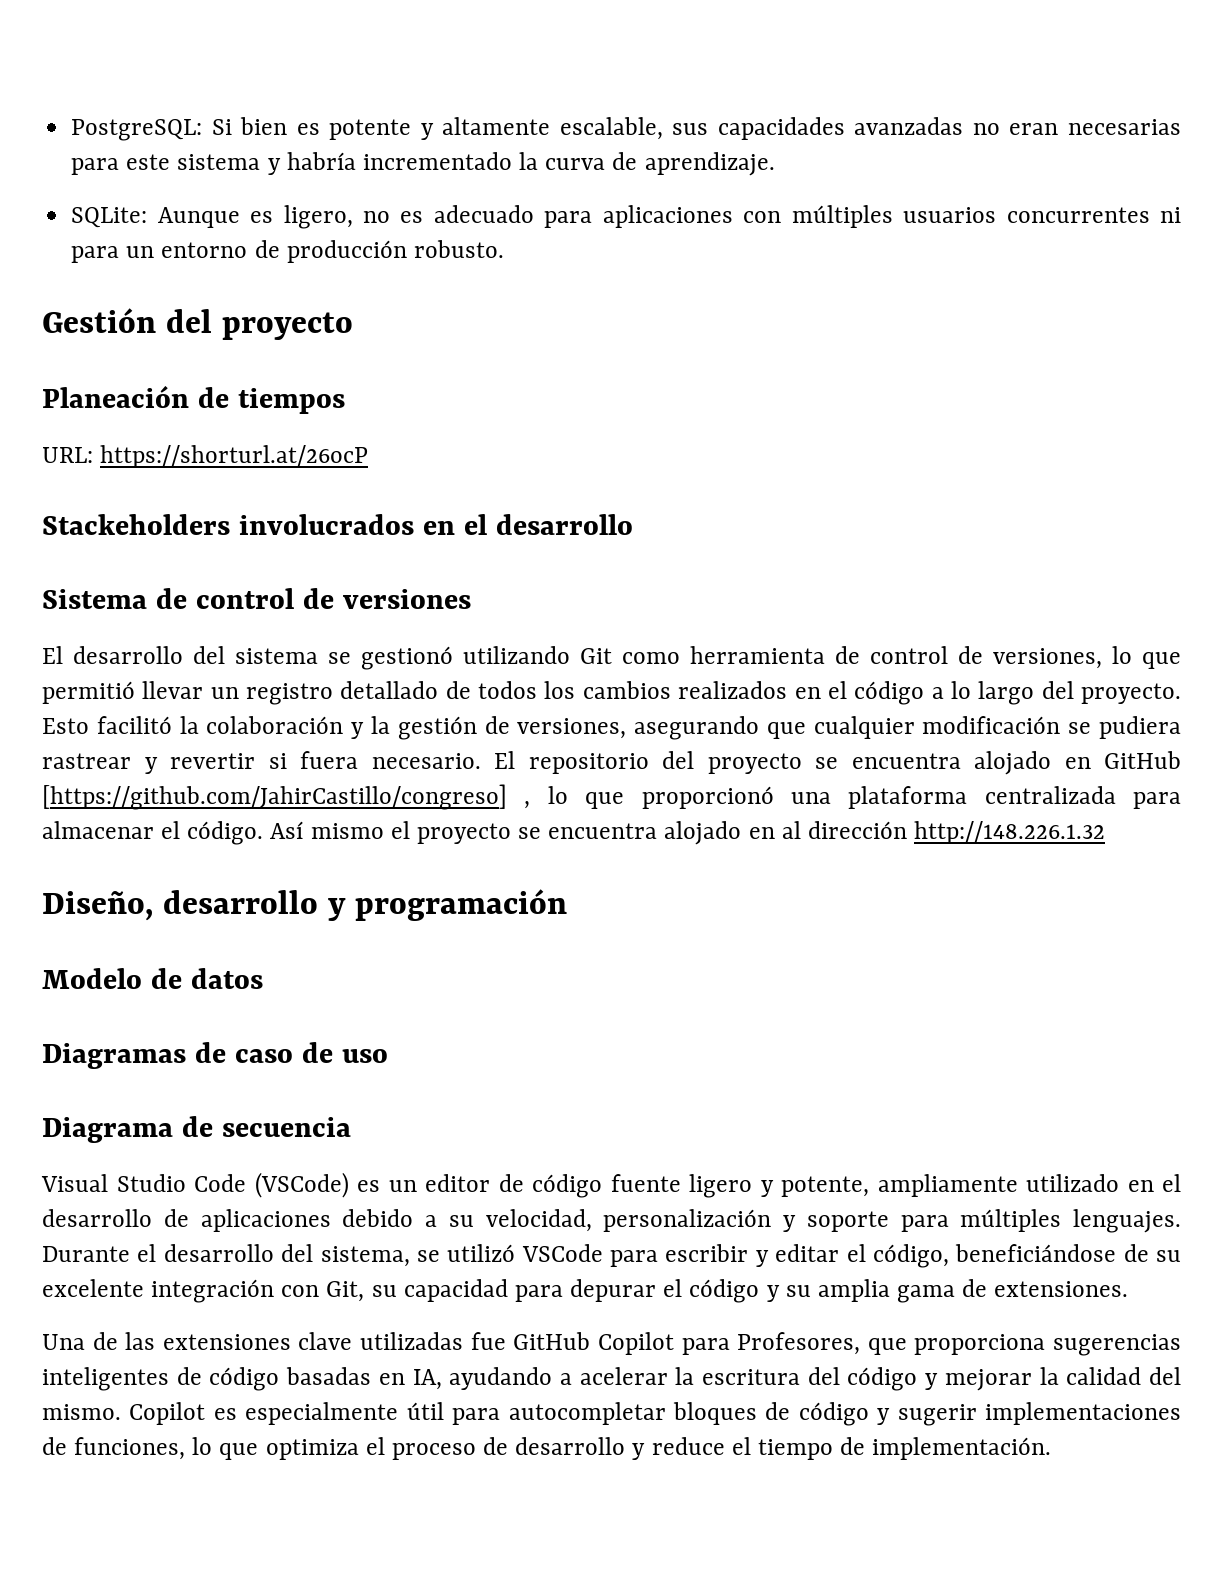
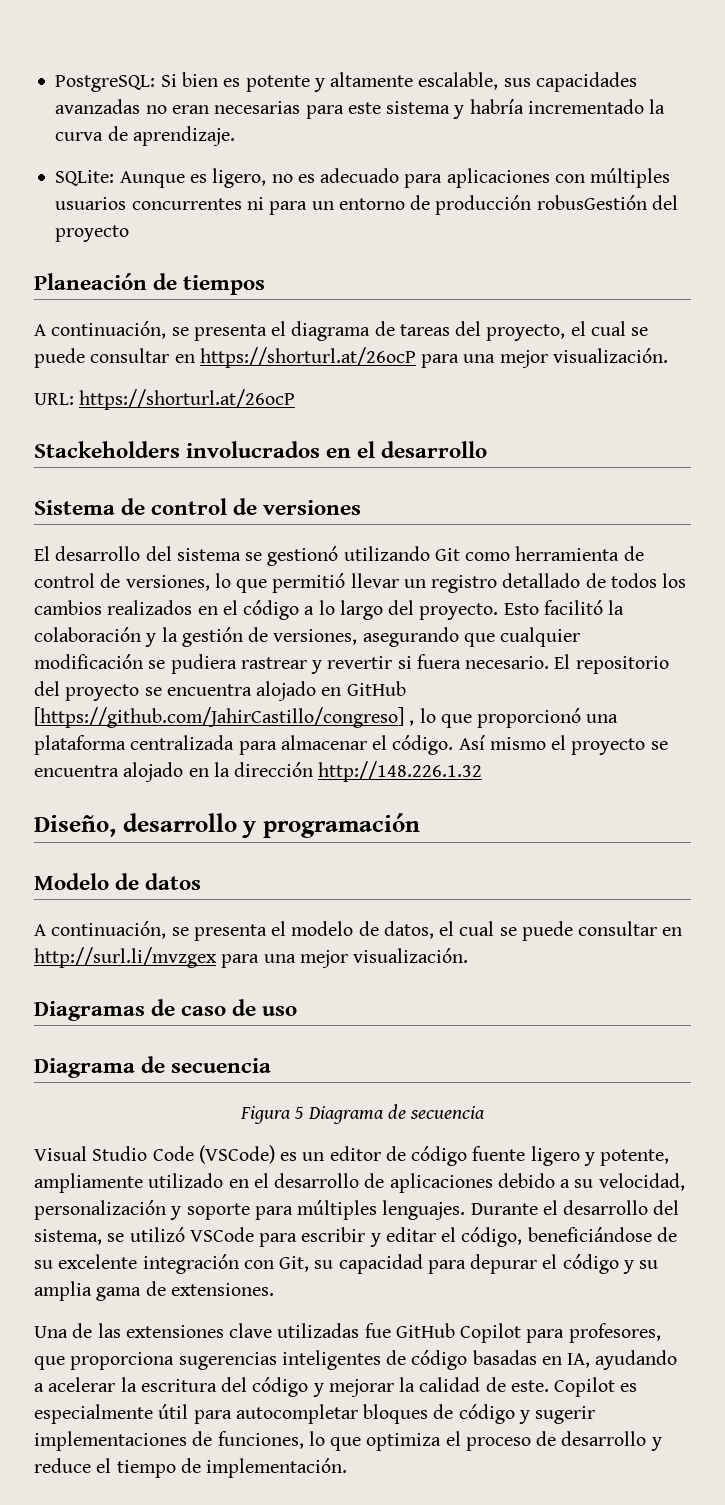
[413,240,504,258] [42,308,156,333] robusto. // Gestión -> [536,195,647,210] robusGestión
(345, 401) none -> [34,321,649,341] [34,347,668,368] // A continuación, se presenta el diagrama de tareas del proyecto, el cual se puede consultar en https://shorturl.at/26ocP para una mejor visualización.
[781,821,801,839] al -> [213,762,230,777] la
(263, 978) none -> [34,921,683,941] [34,947,469,968] // A continuación, se presenta el modelo de datos, el cual se puede consultar en http://surl.li/mvzgex para una mejor visualización.
(351, 1127) none -> [239,1104,486,1124] // Figura 5 Diagrama de secuencia
[737,1332,861,1355] Profesores, -> [568,1323,661,1343] profesores,
[1149,1367,1182,1385] [42,1404,121,1420] del mismo. -> [485,1377,549,1392] de este.

